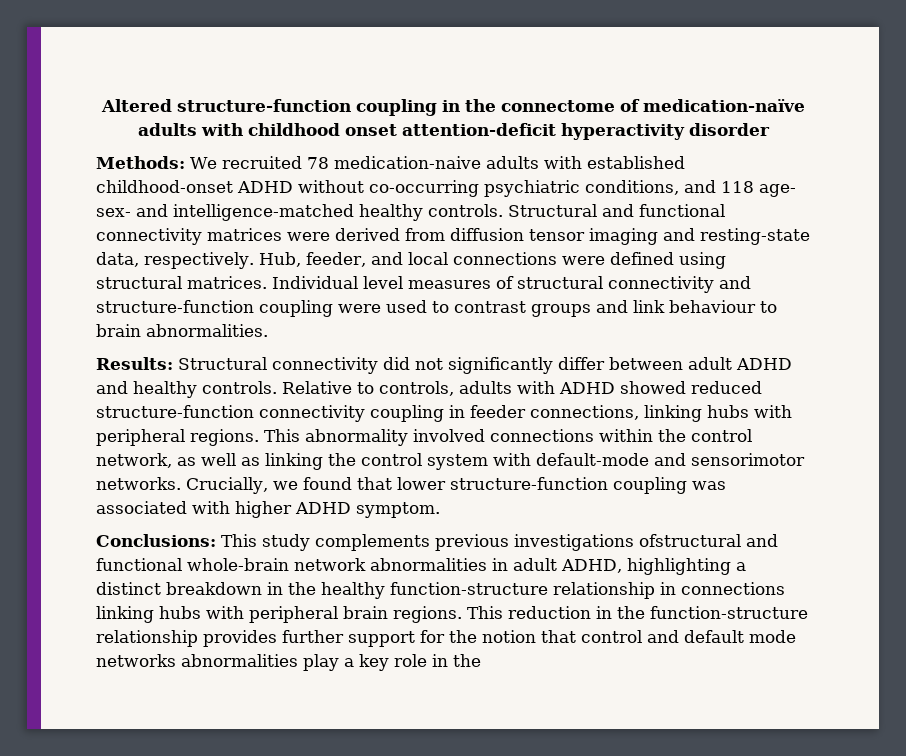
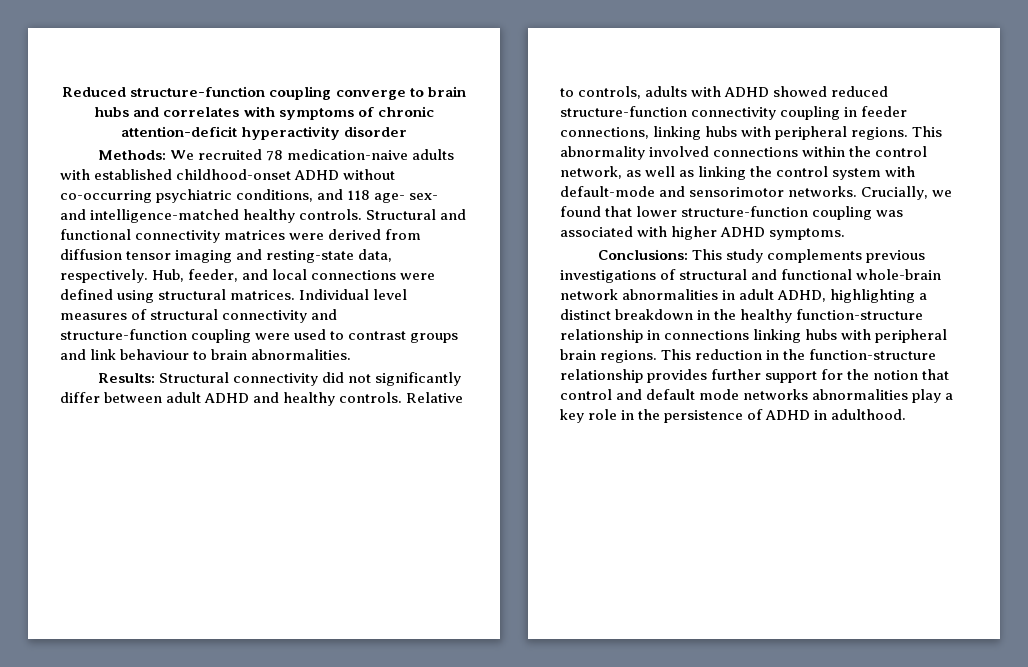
[100,99,805,116] [137,123,397,136] Altered structure-function coupling in the connectome of medication-naïve adults with childhood onset -> [62,86,466,100] [94,106,434,120] Reduced structure-function coupling converge to brain hubs and correlates with symptoms of chronic
[356,502,440,518] symptom. -> [769,228,846,240] symptoms.
[639,534,741,547] ofstructural -> [660,269,748,280] of structural
(481, 660) none -> [664,409,907,423] persistence of ADHD in adulthood.

